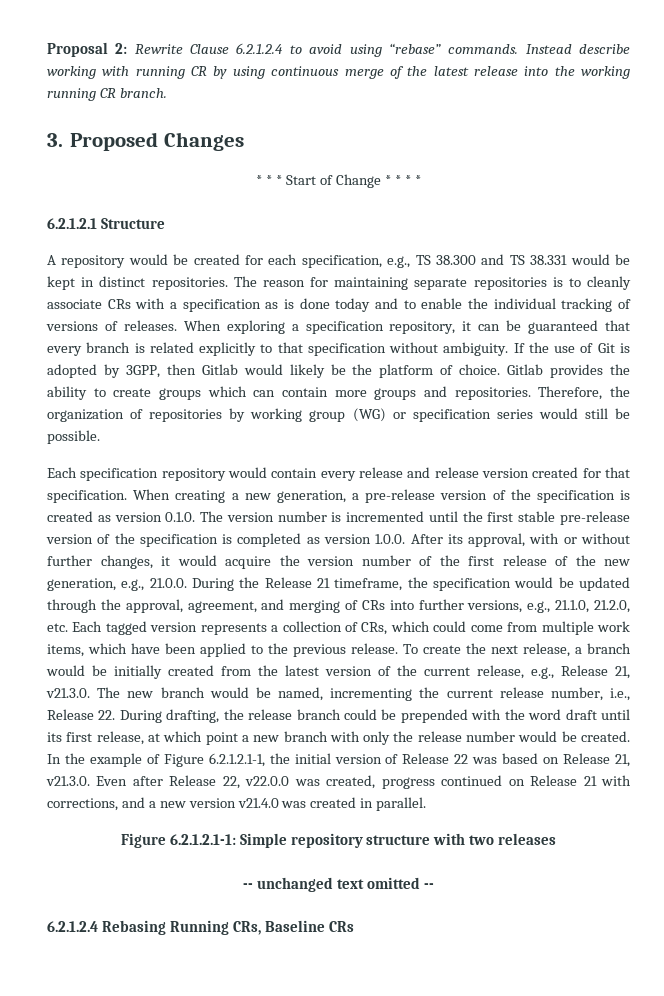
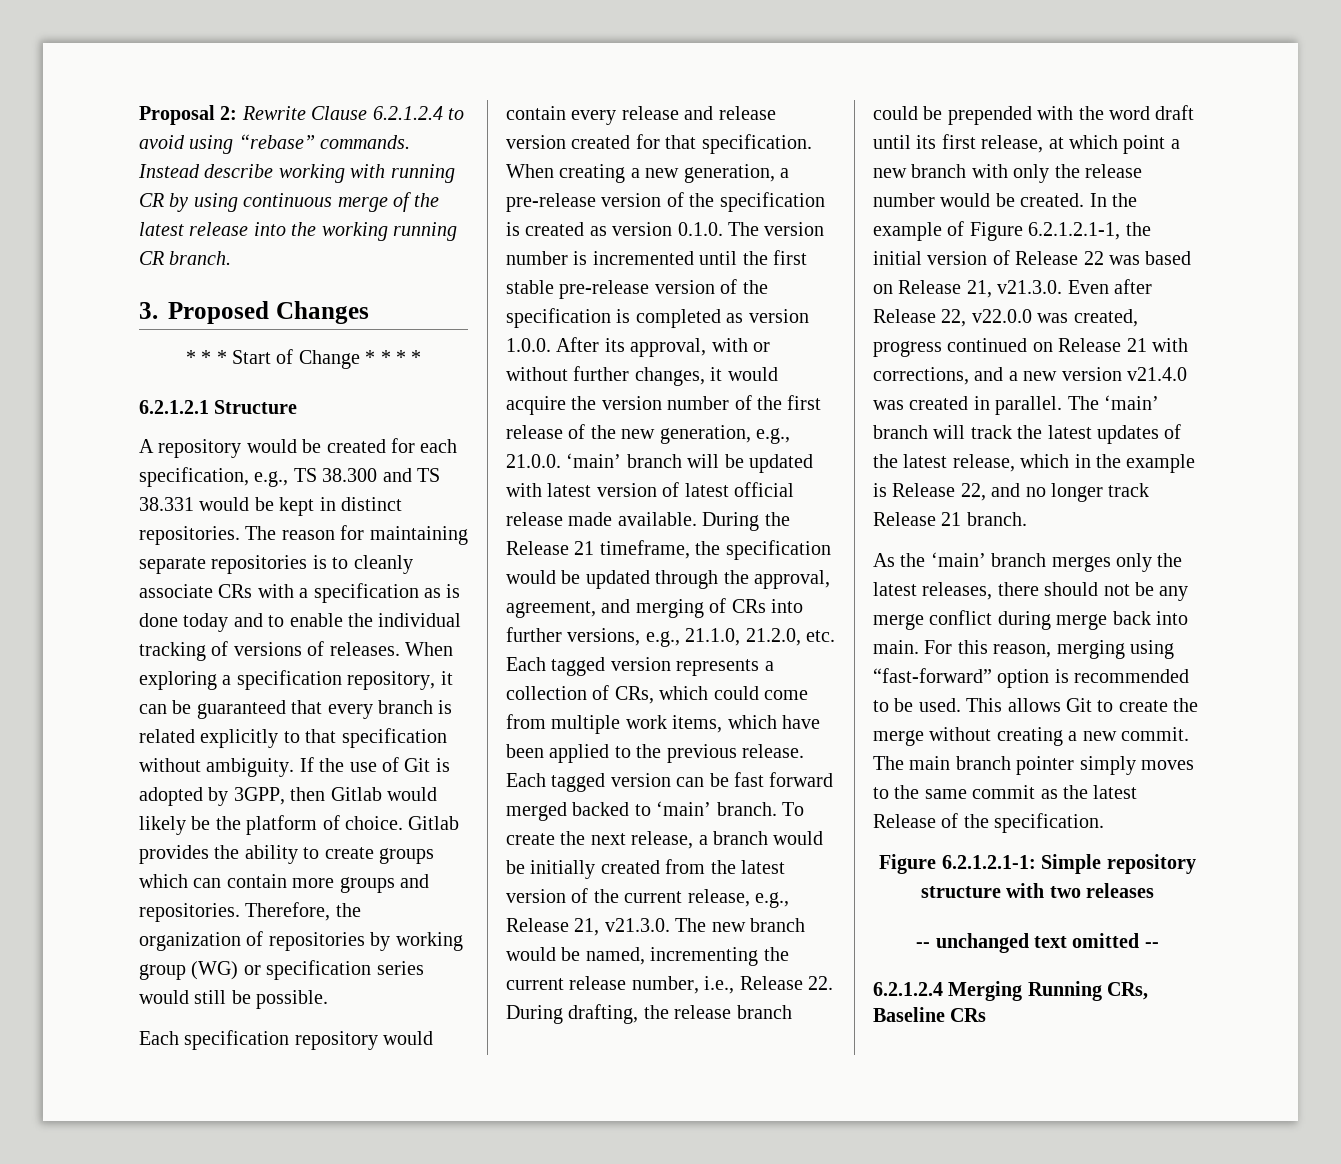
(187, 583) none -> [566,453,813,473] [506,482,794,497] [506,512,697,526] ‘main’ branch will be updated with latest version of latest official release made available.
(398, 648) none -> [506,772,834,792] [506,801,777,821] Each tagged version can be fast forward merged backed to ‘main’ branch.
(427, 804) none -> [1067,395,1159,410] [873,424,1182,444] [873,454,1196,473] [873,483,1150,502] [873,512,1027,526] [873,552,1183,572] [873,582,1189,601] [873,610,1188,630] [873,640,1174,659] [873,668,1190,688] [873,698,1199,712] [873,727,1189,746] [873,756,1194,775] [873,785,1138,799] [873,813,1105,833] The ‘main’ branch will track the latest updates of the latest release, which in the example is Release 22, and no longer track Release 21 branch. // As the ‘main’ branch merges only the latest releases, there should not be any merge conflict during merge back into main. For this reason, merging using “fast-forward” option is recommended to be used. This allows Git to create the merge without creating a new commit. The main branch pointer simply moves to the same commit as the latest Release of the specification.
[101,920,166,935] Rebasing -> [948,981,1023,1001] Merging

